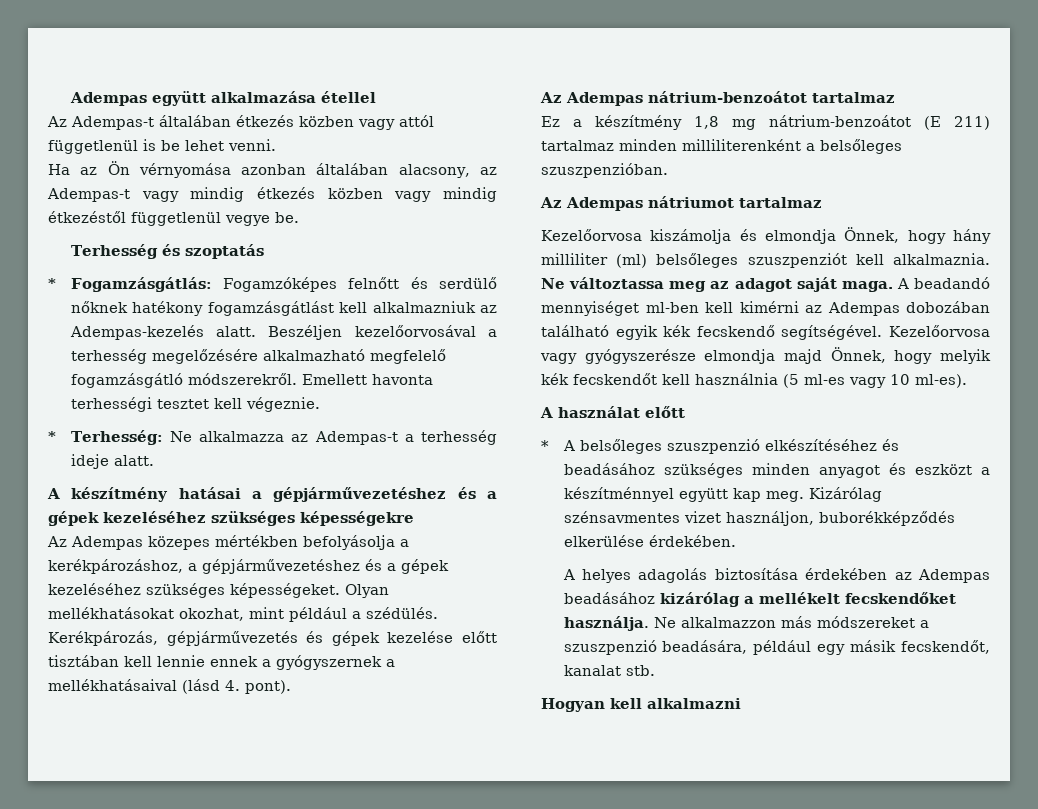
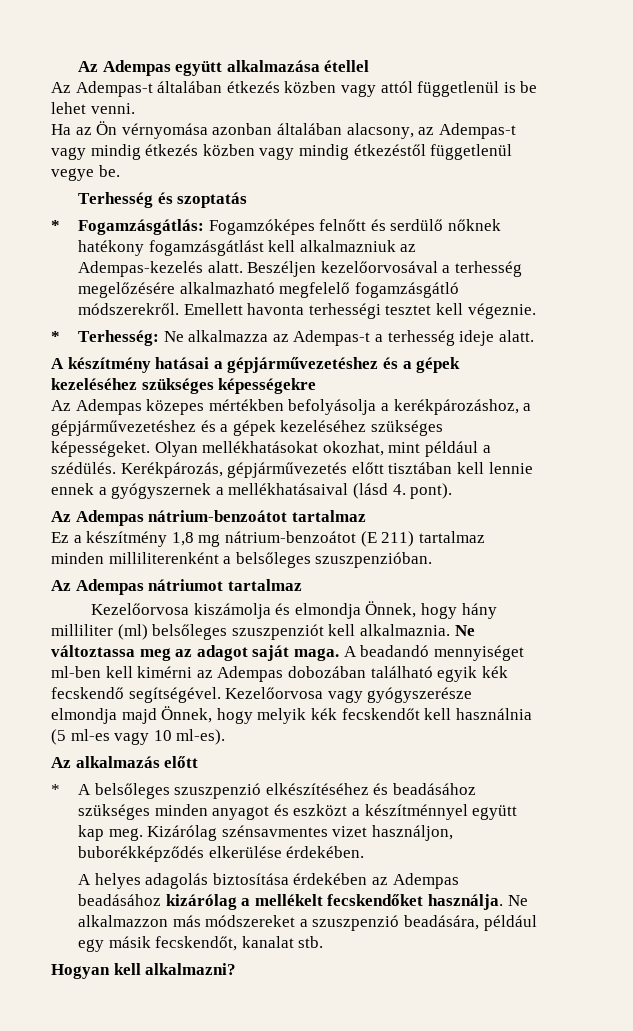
(69, 99) none -> [78,61,99,72] Az
[306,631,454,646] és gépek kezelése -> (348, 470) none
[540,406,640,418] A használat -> [51,756,160,768] Az alkalmazás
[647,698,741,709] alkalmazni -> [145,963,237,975] alkalmazni?

